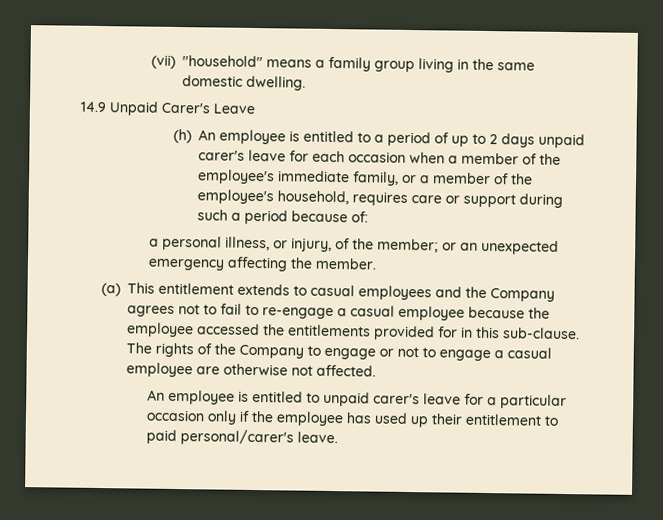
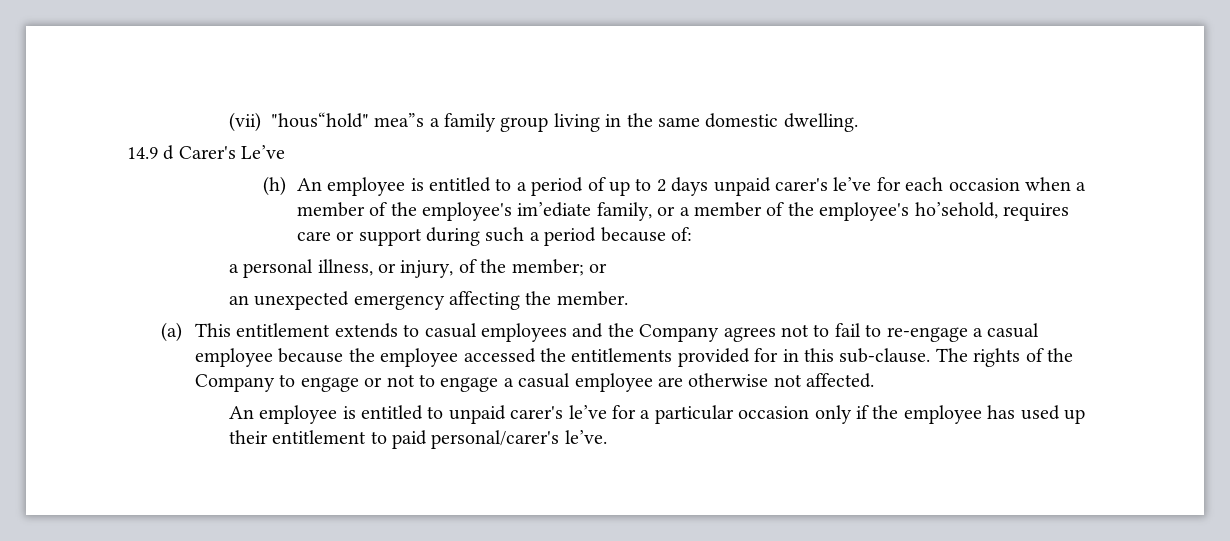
[181,55,312,68] "household" means -> [270,112,425,128] "hous“hold" mea”s
[109,101,256,116] Unpaid Carer's Leave -> [163,145,286,160] d Carer's Le’ve
[248,149,287,162] leave -> [833,177,872,191] le’ve
[278,170,351,183] immediate -> [517,202,592,217] im’ediate
[277,190,350,205] household, -> [914,202,998,219] ho’sehold,
(457, 246) none -> (608, 268) //
[422,393,461,405] leave -> [568,405,607,419] le’ve
[296,431,338,444] leave. -> [564,430,607,444] le’ve.

